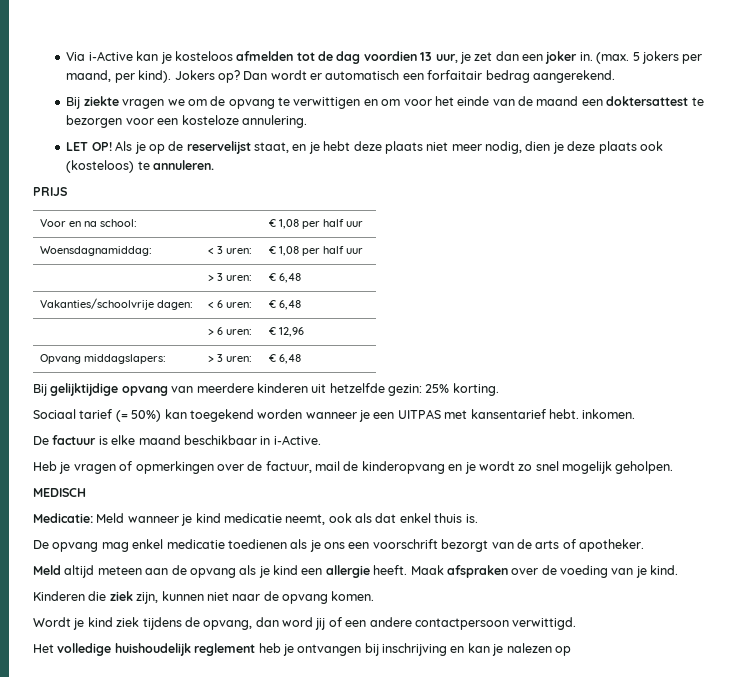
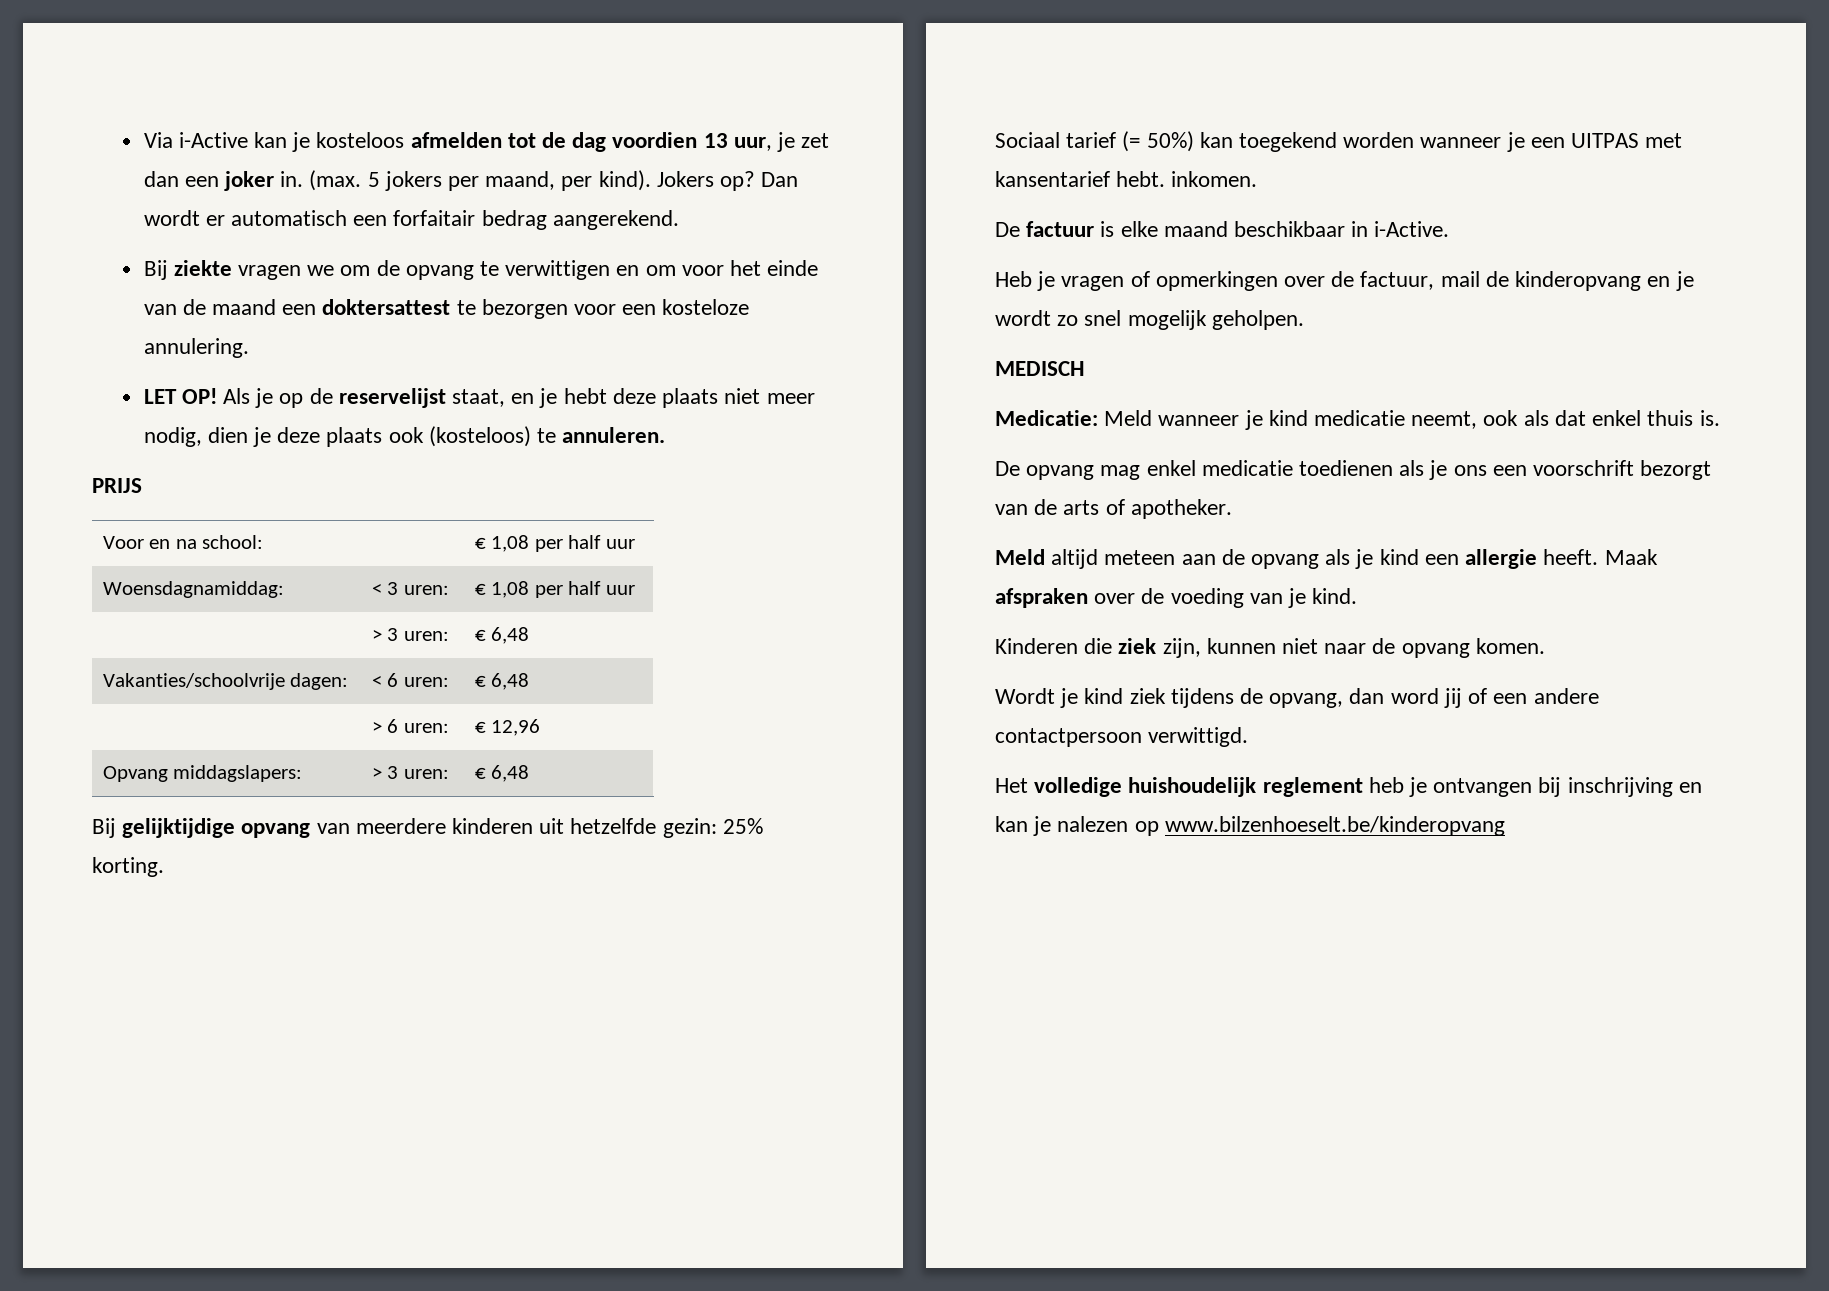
(571, 651) none -> [1164,816,1505,836] www.bilzenhoeselt.be/kinderopvang

